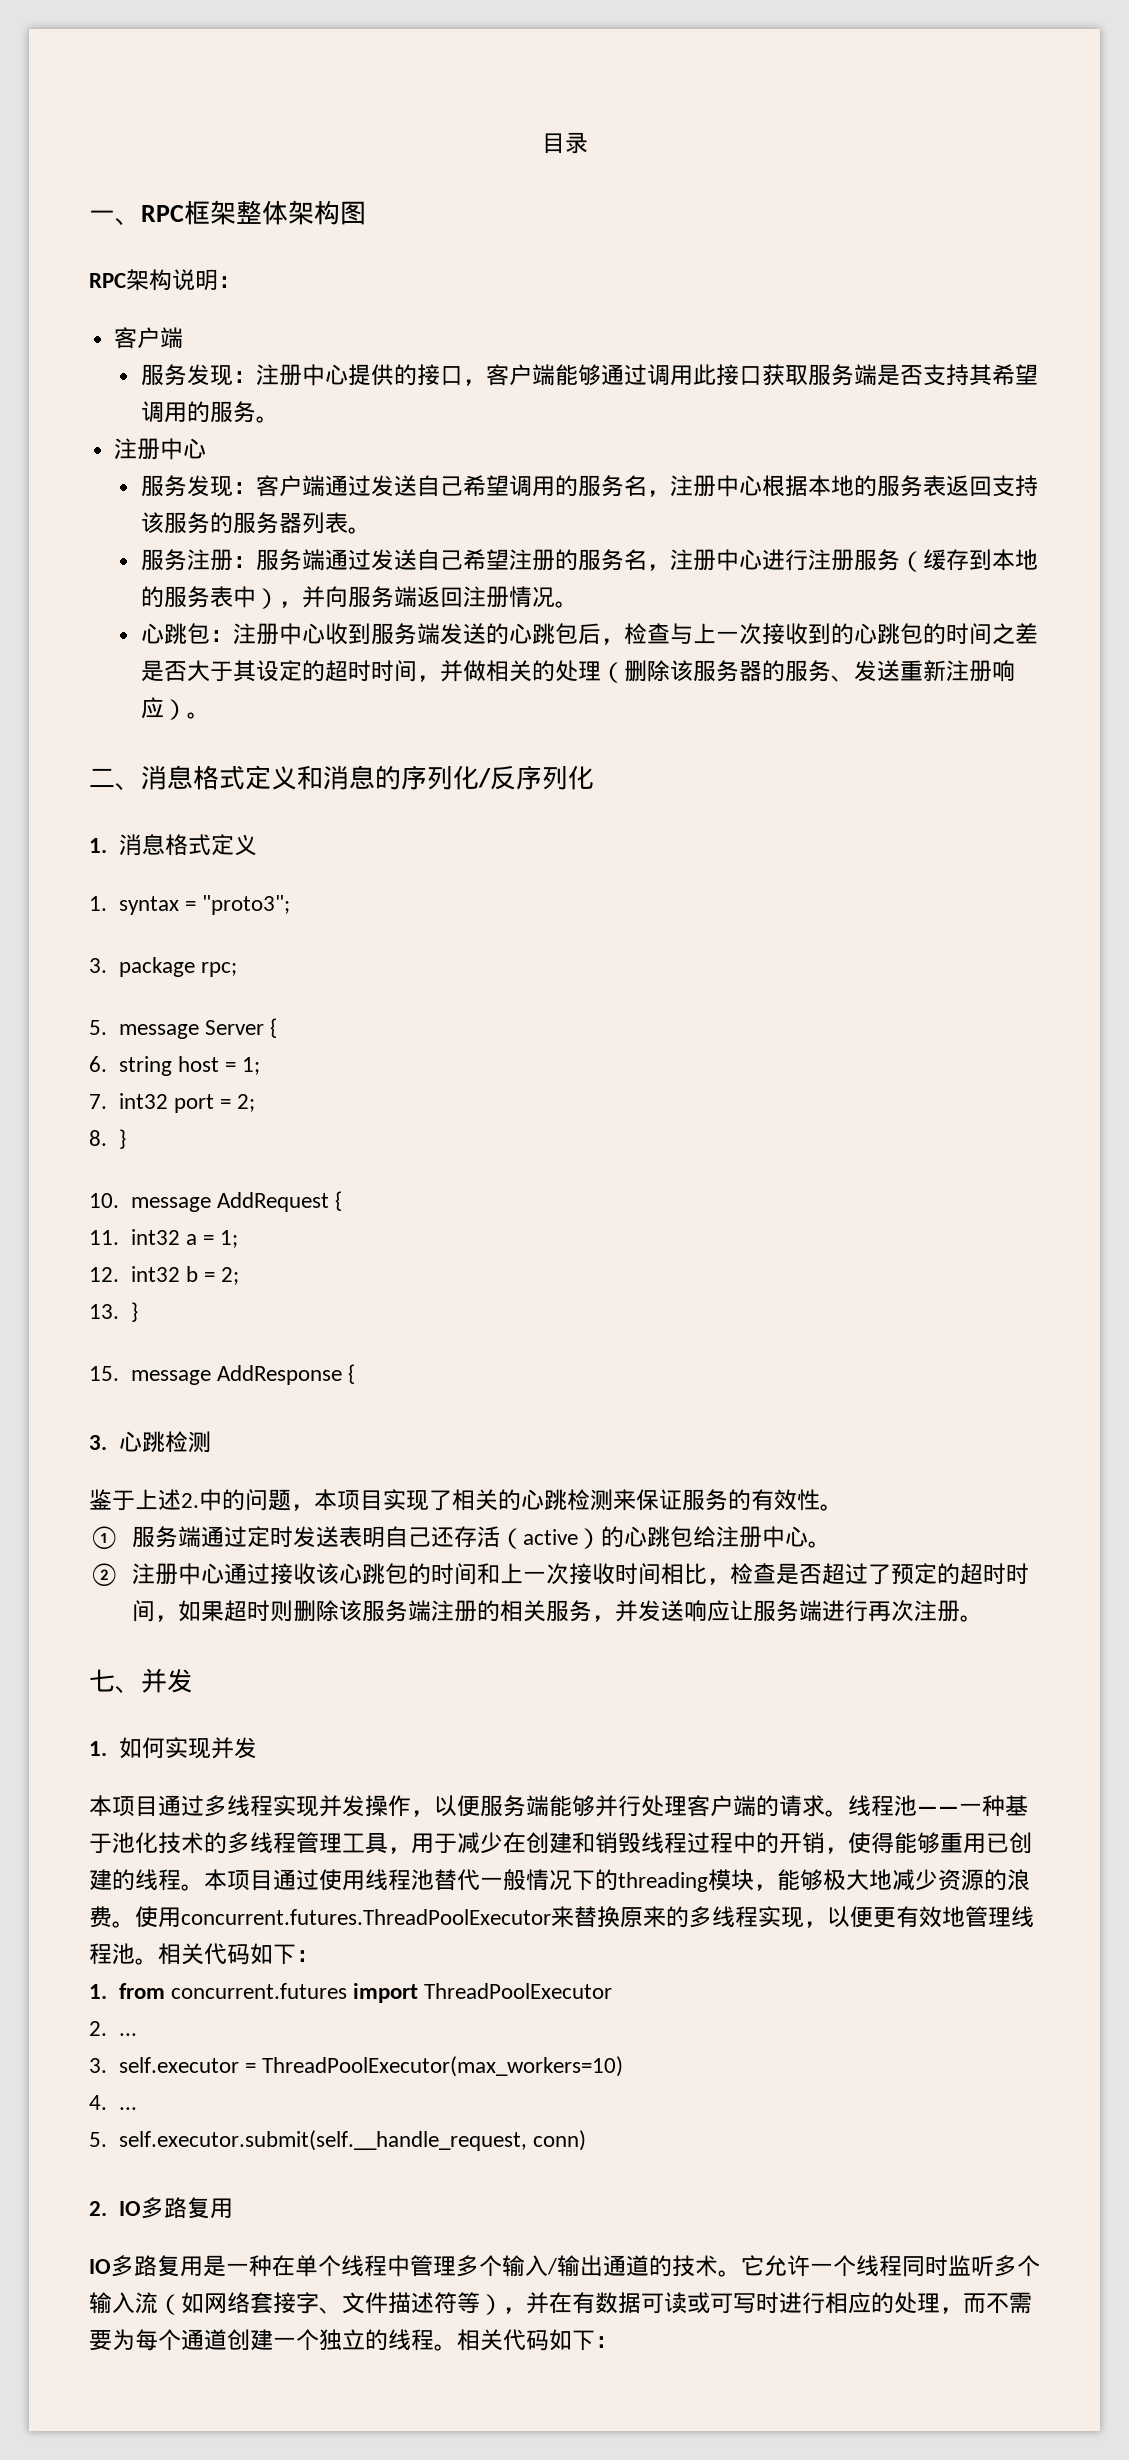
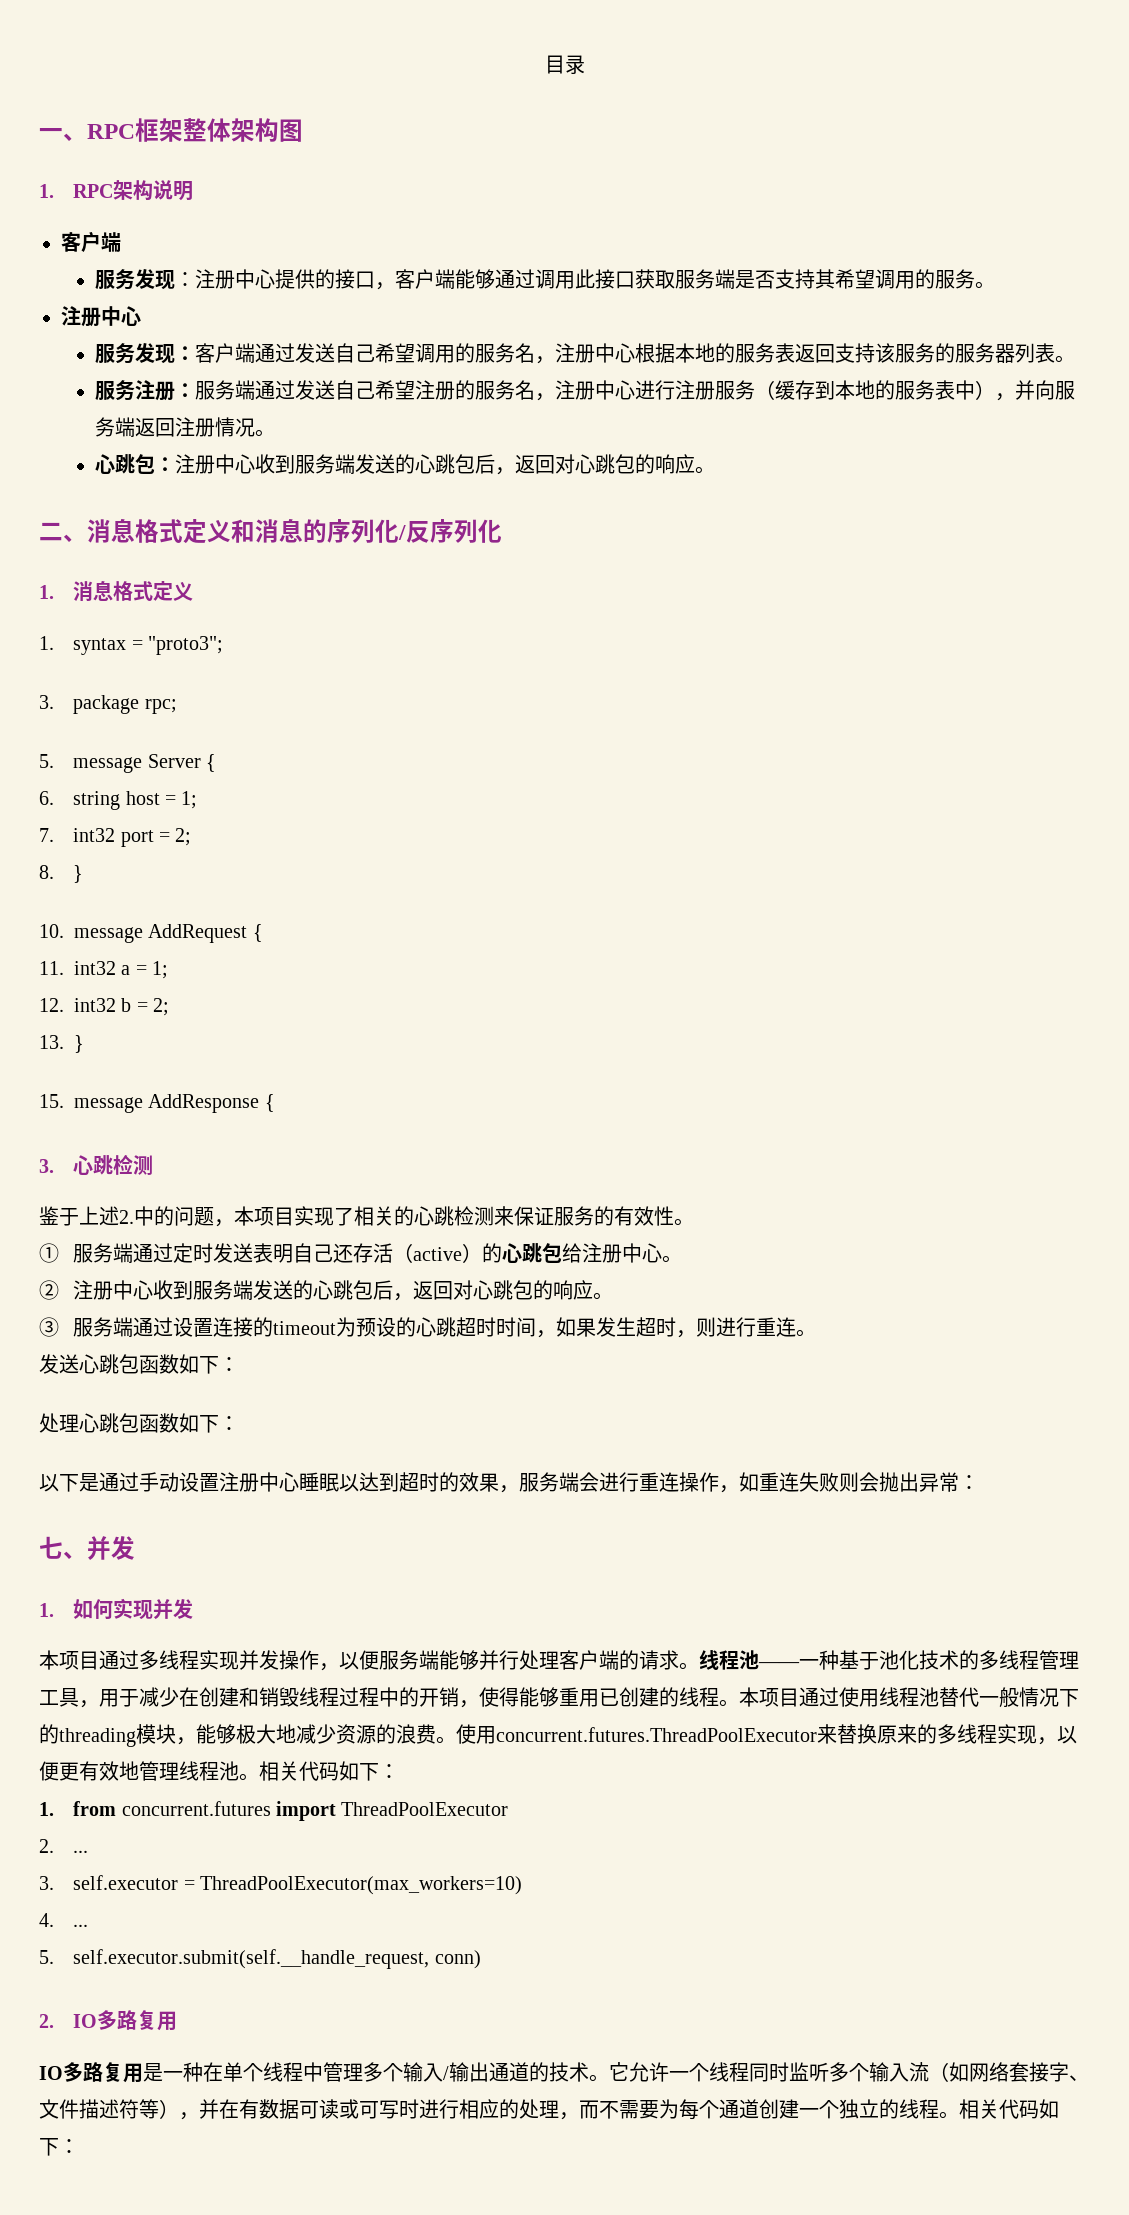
(366, 213) none -> [39,184,54,198] 1.
[218,276,241,288] ： -> (194, 191) none
[624,623,1039,645] [141,660,1016,683] [141,697,188,720] 检查与上一次接收到的心跳包的时间之差是否大于其设定的超时时间，并做相关的处理（删除该服务器的服务、发送重新注册响应） -> [515,454,696,474] 返回对心跳包的响应
[223,1563,1029,1585] [131,1600,983,1622] 通过接收该心跳包的时间和上一次接收时间相比，检查是否超过了预定的超时时间，如果超时则删除该服务端注册的相关服务，并发送响应让服务端进行再次注册。 -> [153,1280,614,1301] [39,1317,817,1338] [39,1354,239,1374] [39,1413,239,1433] [39,1472,979,1493] 收到服务端发送的心跳包后，返回对心跳包的响应。 // ③服务端通过设置连接的timeout为预设的心跳超时时间，如果发生超时，则进行重连。 // 发送心跳包函数如下： // 处理心跳包函数如下： // 以下是通过手动设置注册中心睡眠以达到超时的效果，服务端会进行重连操作，如重连失败则会抛出异常：

